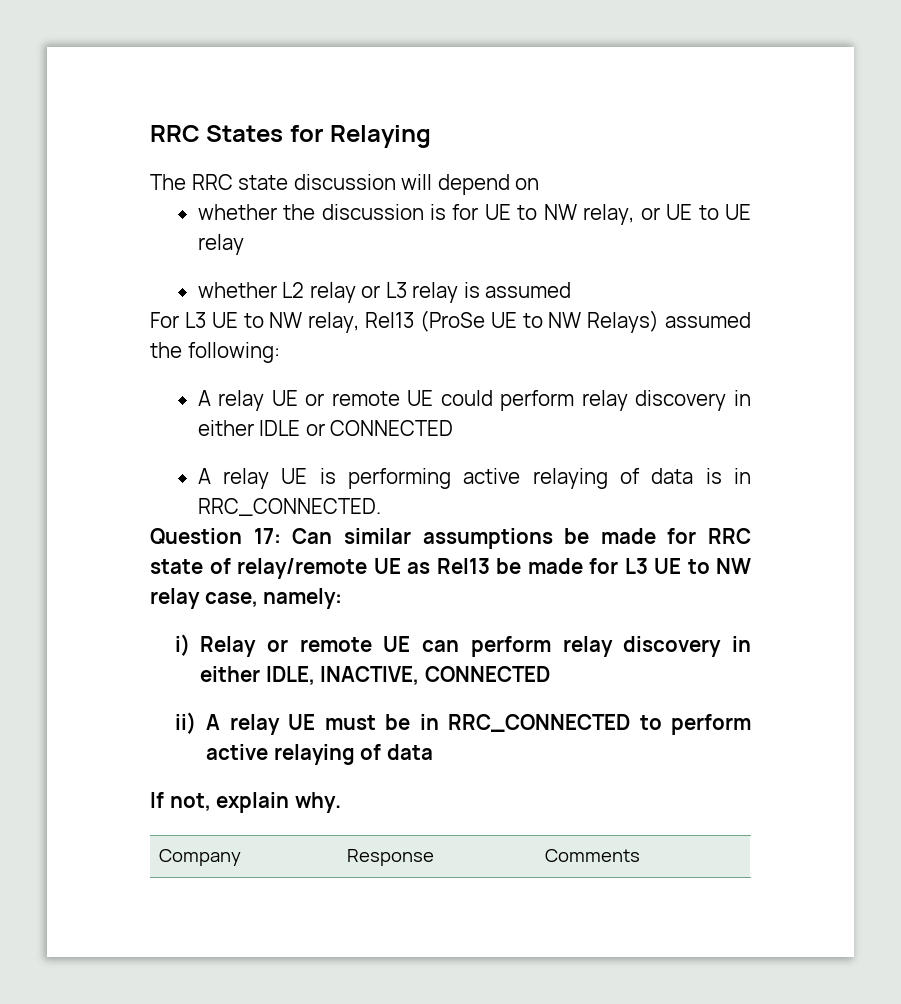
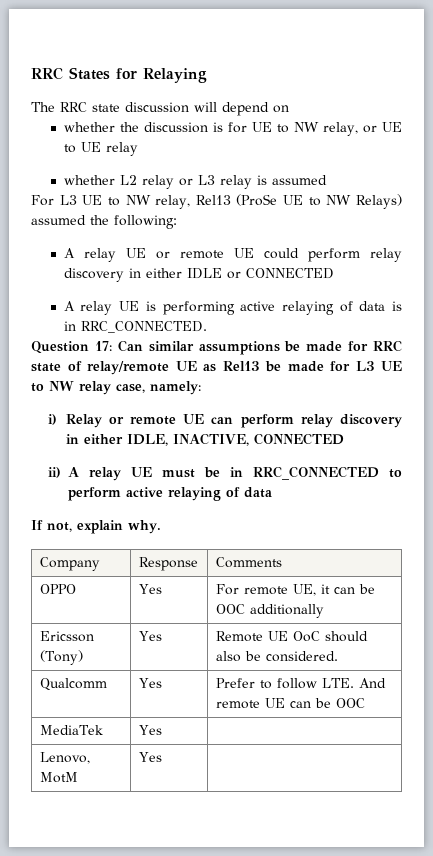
(641, 855) none -> [39,584,76,594] [138,584,162,594] [215,584,375,596] [215,604,324,618] [39,631,94,642] [39,650,83,665] [138,631,162,641] [215,631,368,642] [215,651,338,662] [39,678,107,691] [138,678,162,688] [215,678,386,689] [215,698,365,709] [39,725,103,735] [138,725,162,735] [39,752,90,764] [39,772,78,783] [138,752,162,762] // OPPO | Yes | For remote UE, it can be OOC additionally // Ericsson (Tony) | Yes | Remote UE OoC should also be considered. // Qualcomm | Yes | Prefer to follow LTE. And remote UE can be OOC // MediaTek | Yes | // Lenovo, MotM | Yes |

